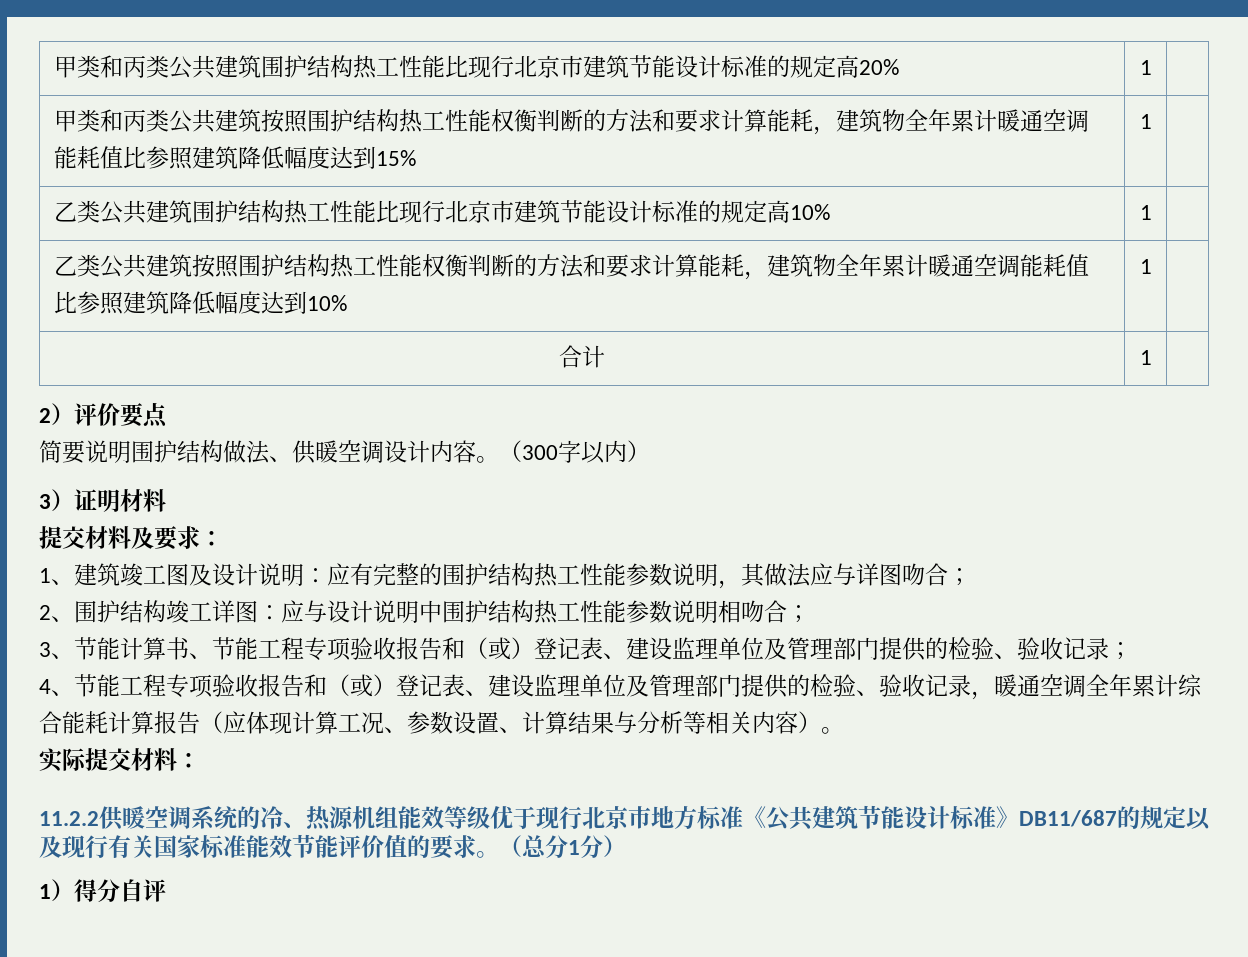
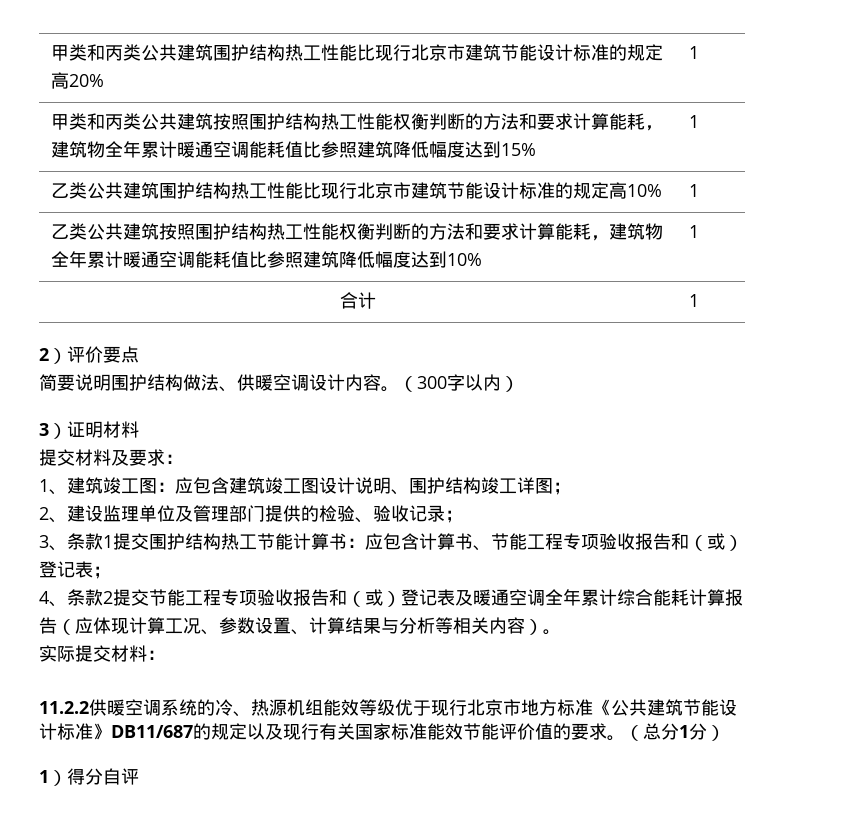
[189,563,971,589] [39,605,51,620] 及设计说明：应有完整的围护结构热工性能参数说明，其做法应与详图吻合； // 2 -> [157,477,391,494] ：应包含建筑竣工图设计说明
[258,600,810,624] [39,637,603,661] ：应与设计说明中围护结构热工性能参数说明相吻合； // 3、节能计算书、节能工程专项验收报告和（或）登记表 -> [553,482,571,495] [39,507,49,520] ； // 2
[39,674,994,700] 4、节能工程专项验收报告和（或）登记表、建设监理单位及管理部门提供的检验、验收记录， -> [39,533,743,551] [39,561,111,579] [39,589,473,607] 3、条款1提交围护结构热工节能计算书：应包含计算书、节能工程专项验收报告和（或）登记表； // 4、条款2提交节能工程专项验收报告和（或）登记表及

